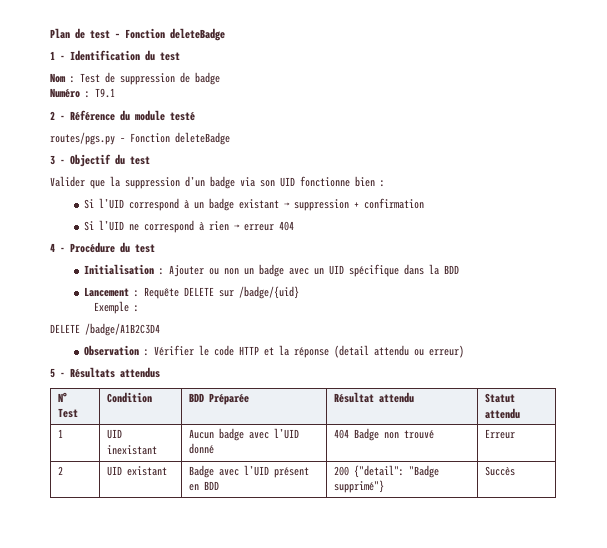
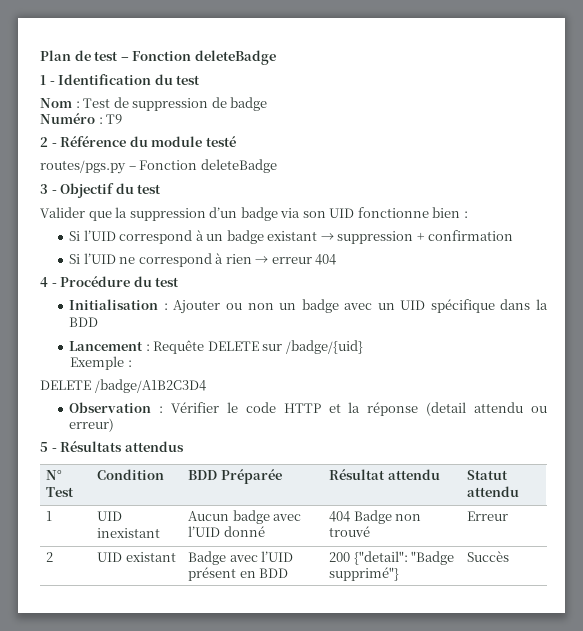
[95,88,115,98] T9.1 -> [106,114,123,124] T9

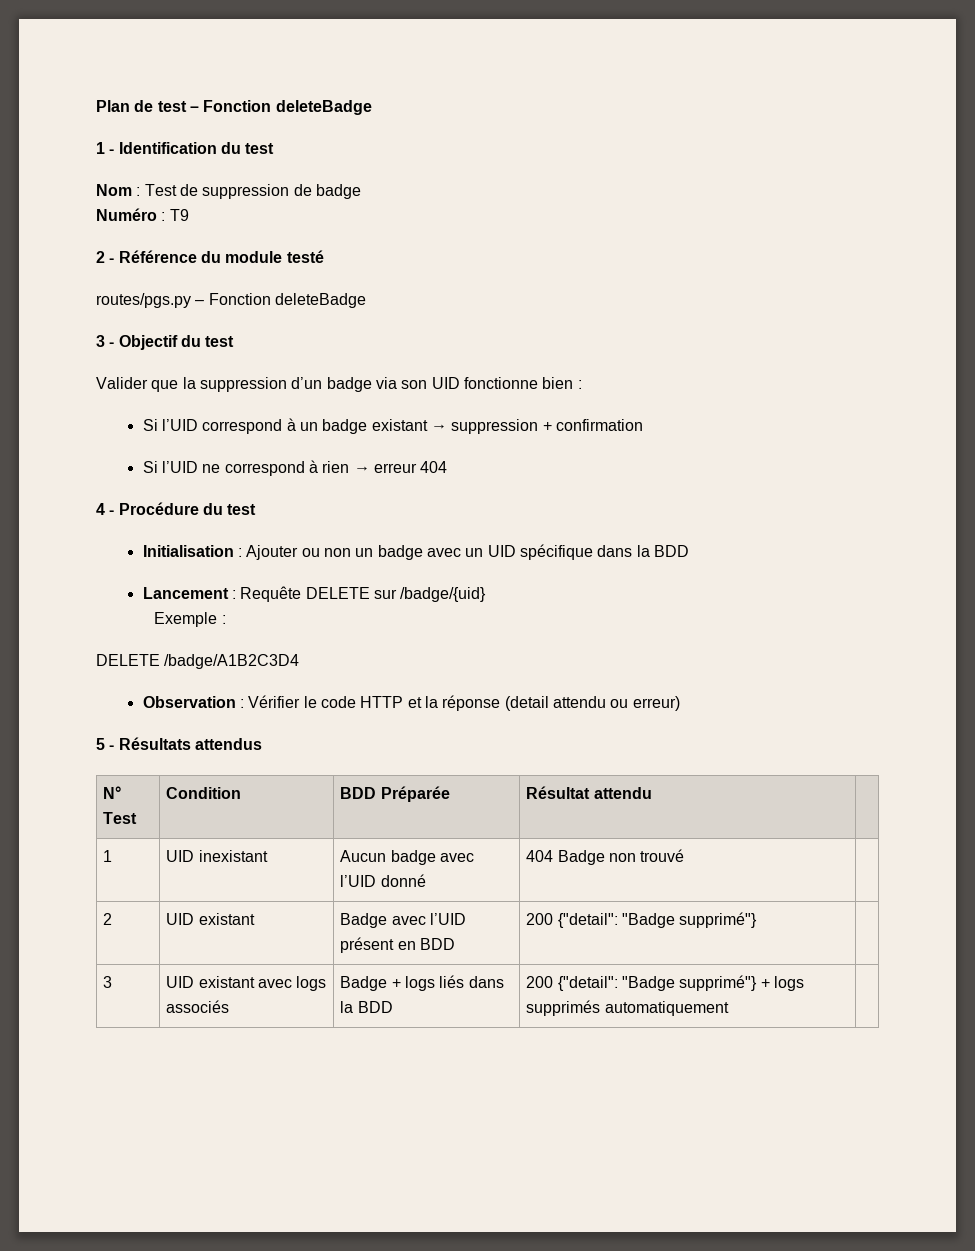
[467,470,509,480] [467,486,520,497] Statut attendu -> (652, 793) none
[467,511,509,521] Erreur -> (685, 855) none
[467,551,510,562] Succès -> [103,976,113,988] [166,976,327,991] [166,1000,230,1013] [340,975,504,991] [340,1001,393,1013] [526,975,805,991] [526,1000,729,1016] // 3 | UID existant avec logs associés | Badge + logs liés dans la BDD | 200 {"detail": "Badge supprimé"} + logs supprimés automatiquement |

